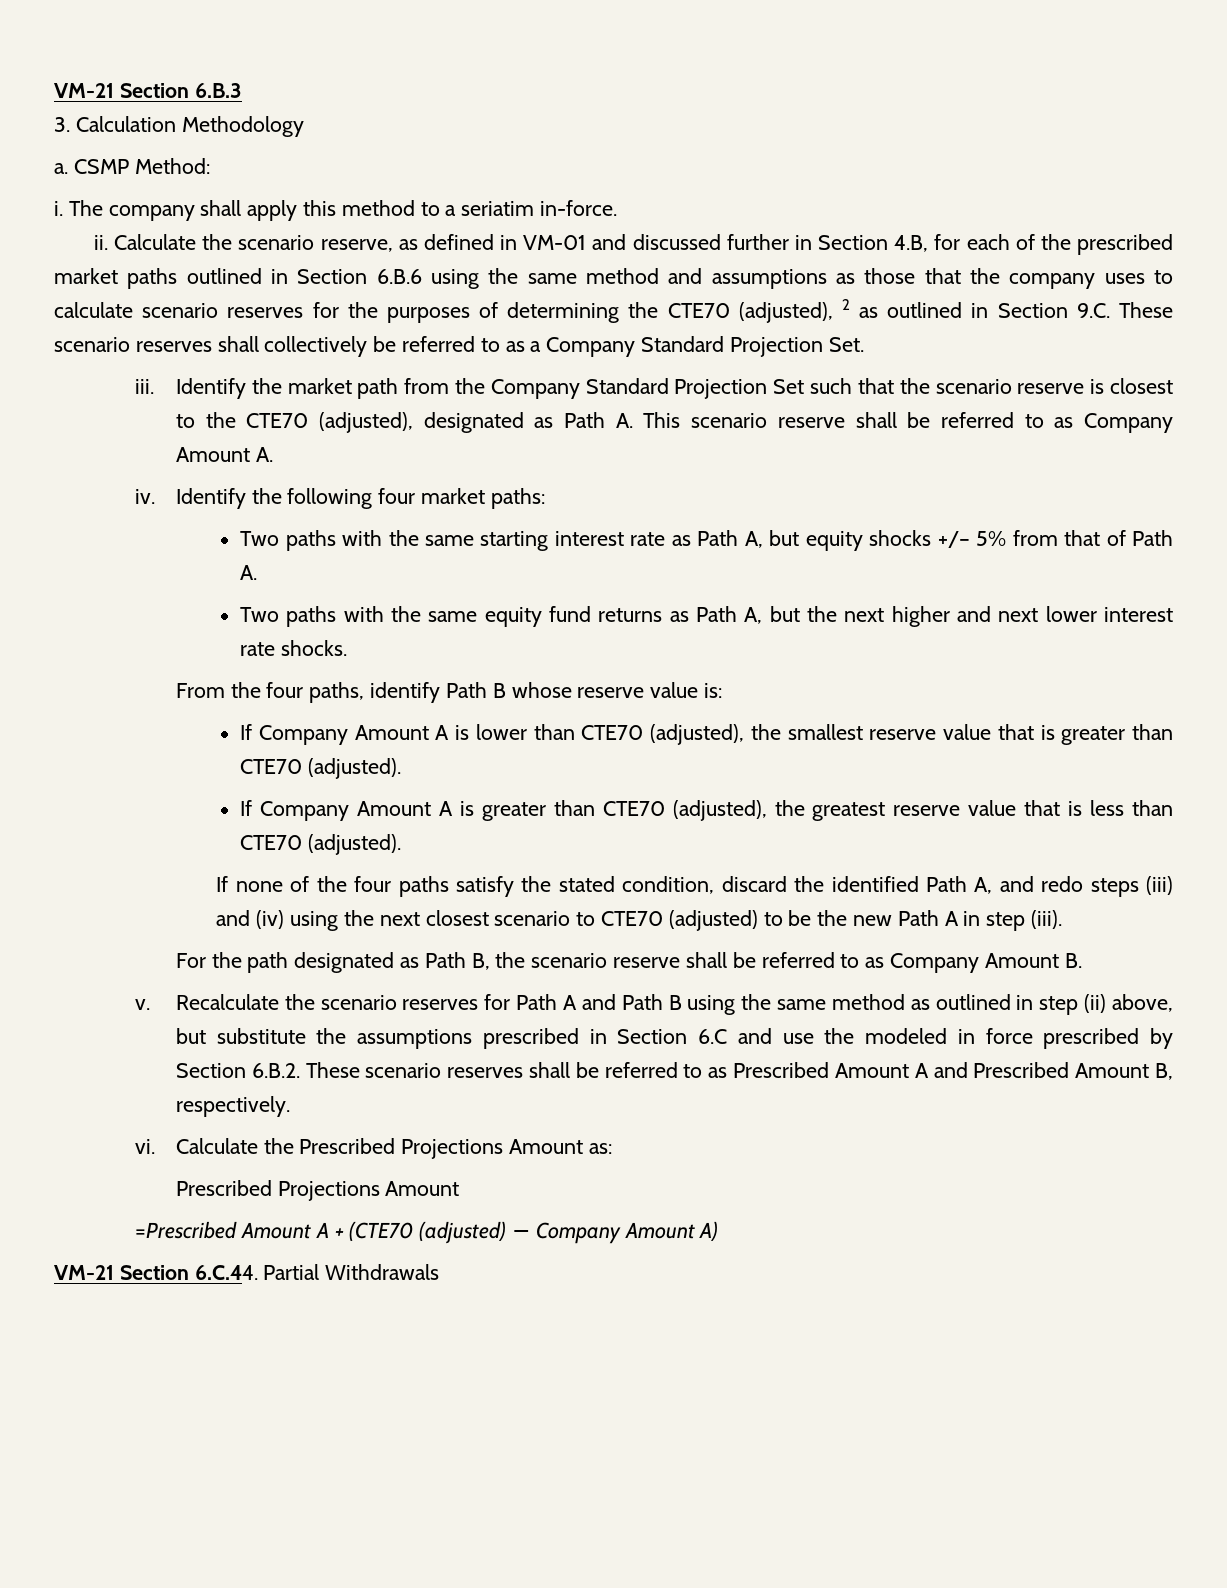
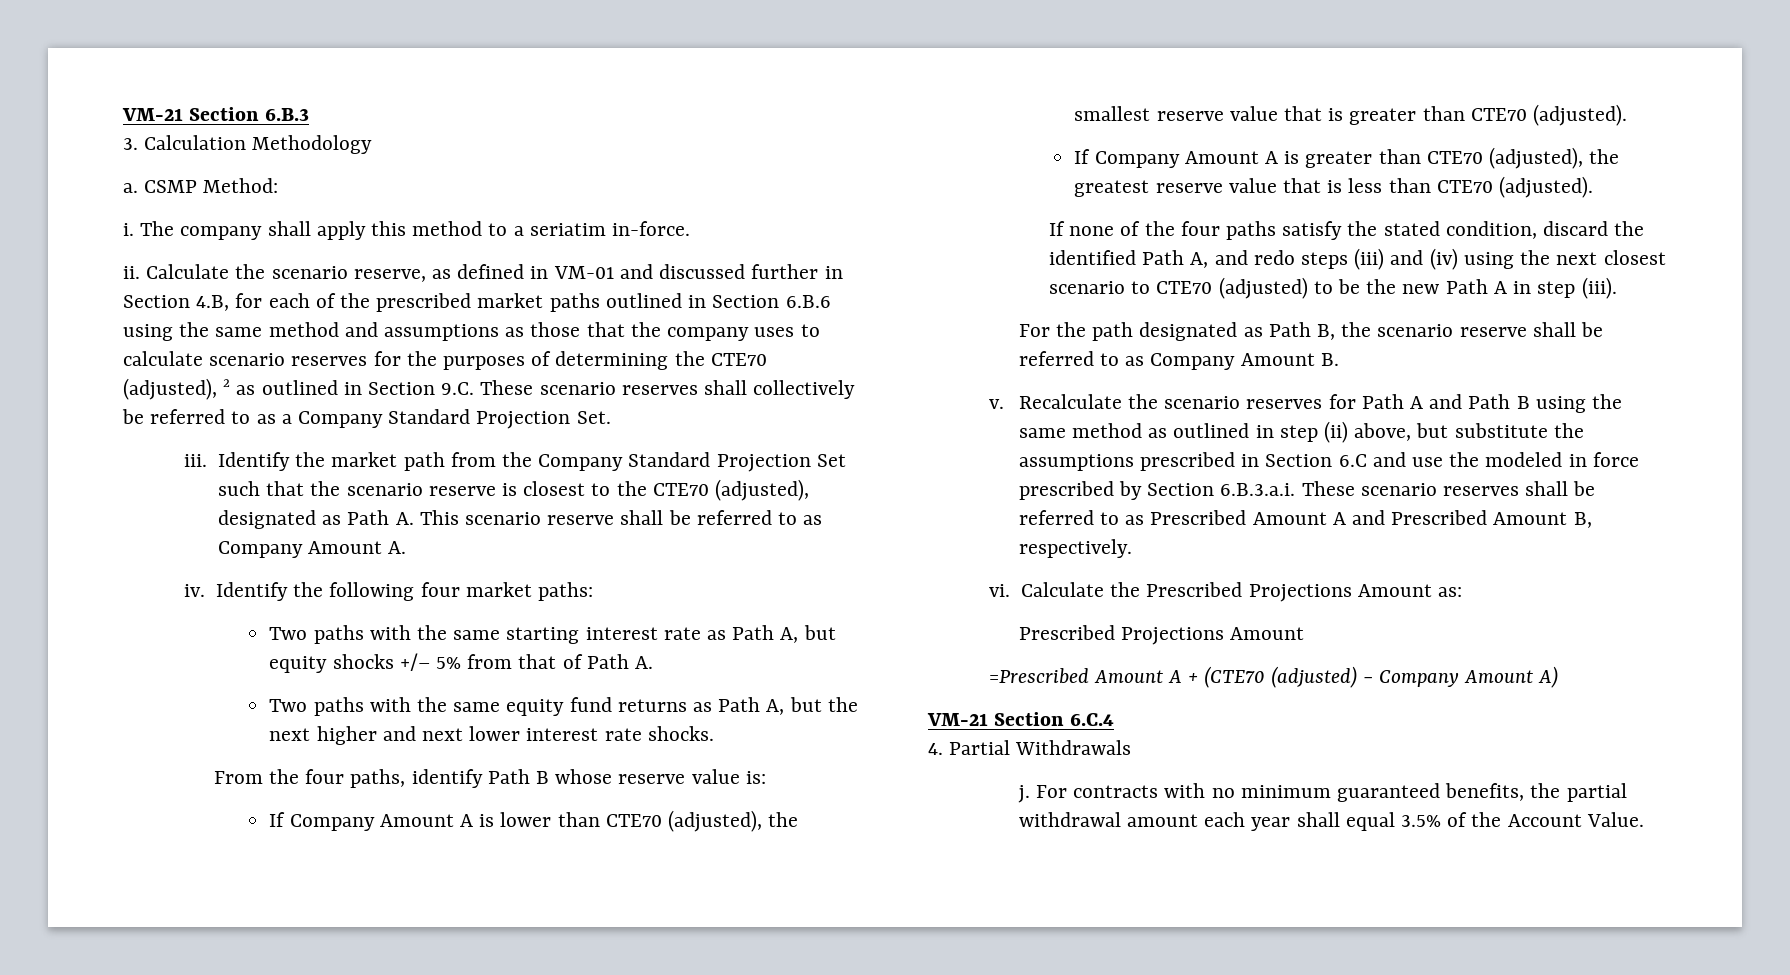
[251,1063,300,1078] 6.B.2. -> [1220,483,1296,496] 6.B.3.a.i.
[194,1265,258,1280] 6.C.44. -> [1070,713,1115,726] [928,743,943,755] 6.C.4 // 4.
(440, 1272) none -> [1017,783,1627,803] [1018,812,1644,831] // j. For contracts with no minimum guaranteed benefits, the partial withdrawal amount each year shall equal 3.5% of the Account Value.

